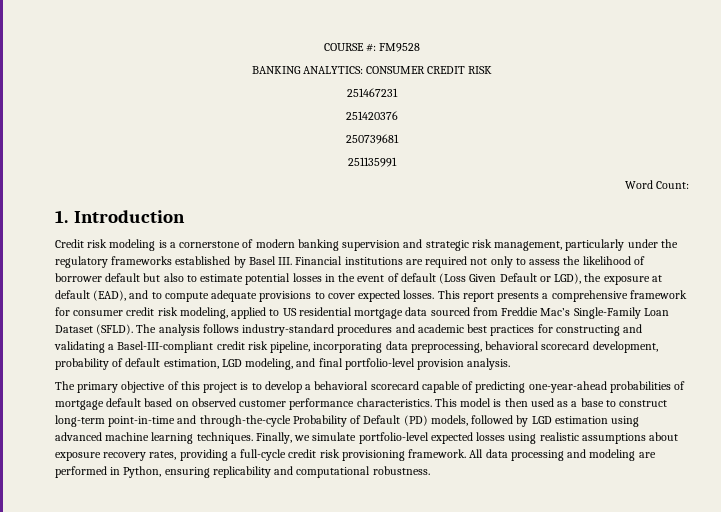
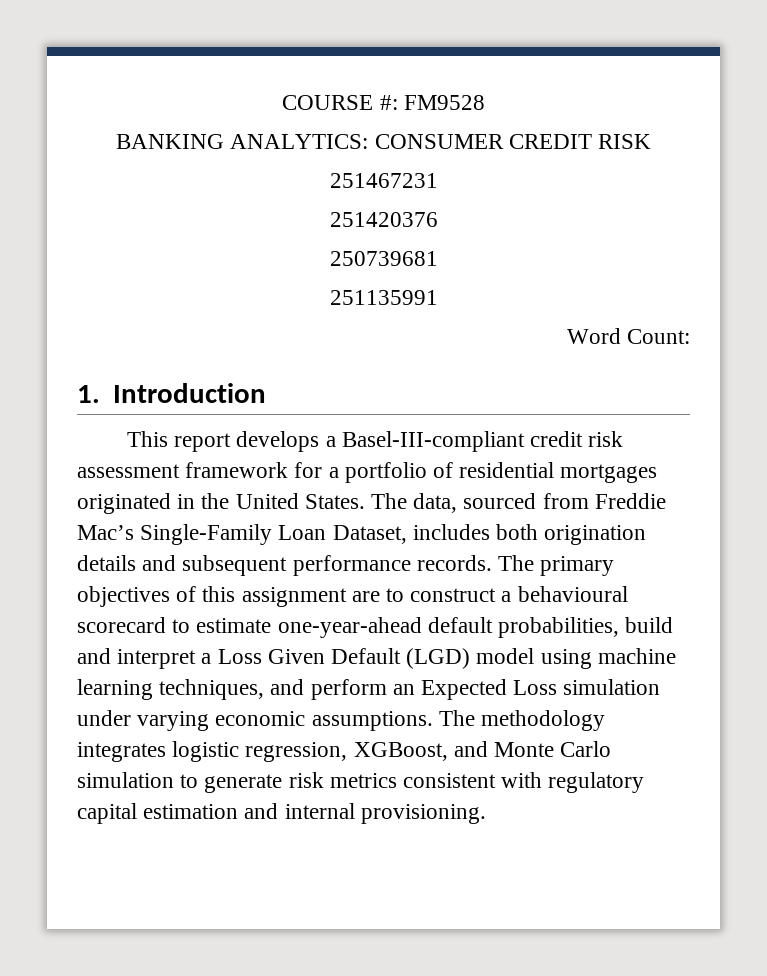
[55,239,678,251] [55,256,645,268] [55,273,662,285] [55,290,687,302] [55,307,428,319] Credit risk modeling is a cornerstone of modern banking supervision and strategic risk management, particularly under the regulatory frameworks established by Basel III. Financial institutions are required not only to assess the likelihood of borrower default but also to estimate potential losses in the event of default (Loss Given Default or LGD), the exposure at default (EAD), and to compute adequate provisions to cover expected losses. This report presents a comprehensive framework for consumer credit risk modeling, applied to US residential mortgage data -> [126,431,624,452] [77,462,658,483] [77,493,458,514] This report develops a Basel-III-compliant credit risk assessment framework for a portfolio of residential mortgages originated in the United States. The data,
[55,324,643,336] [54,341,658,353] [55,358,511,370] Dataset (SFLD). The analysis follows industry-standard procedures and academic best practices for constructing and validating a Basel-III-compliant credit risk pipeline, incorporating data preprocessing, behavioral scorecard development, probability of default estimation, LGD modeling, and final portfolio-level provision analysis. // -> [332,524,647,545] [77,555,492,576] Dataset, includes both origination details and subsequent performance records.
[121,381,166,393] objective -> [77,586,170,607] objectives
[203,381,686,393] [55,398,668,410] [55,415,640,427] [55,432,679,444] [55,449,656,461] [55,466,430,478] project is to develop a behavioral scorecard capable of predicting one-year-ahead probabilities of mortgage default based on observed customer performance characteristics. This model is then used as a base to construct long-term point-in-time and through-the-cycle Probability of Default (PD) models, followed by LGD estimation using advanced machine learning techniques. Finally, we simulate portfolio-level expected losses using realistic assumptions about exposure recovery rates, providing a full-cycle credit risk provisioning framework. All data processing and modeling are performed in Python, ensuring replicability and computational robustness. -> [241,586,628,607] [77,617,674,638] [77,648,676,669] [77,679,661,700] [77,710,606,731] [77,741,612,762] [77,772,645,793] [77,803,486,824] assignment are to construct a behavioural scorecard to estimate one-year-ahead default probabilities, build and interpret a Loss Given Default (LGD) model using machine learning techniques, and perform an Expected Loss simulation under varying economic assumptions. The methodology integrates logistic regression, XGBoost, and Monte Carlo simulation to generate risk metrics consistent with regulatory capital estimation and internal provisioning.

